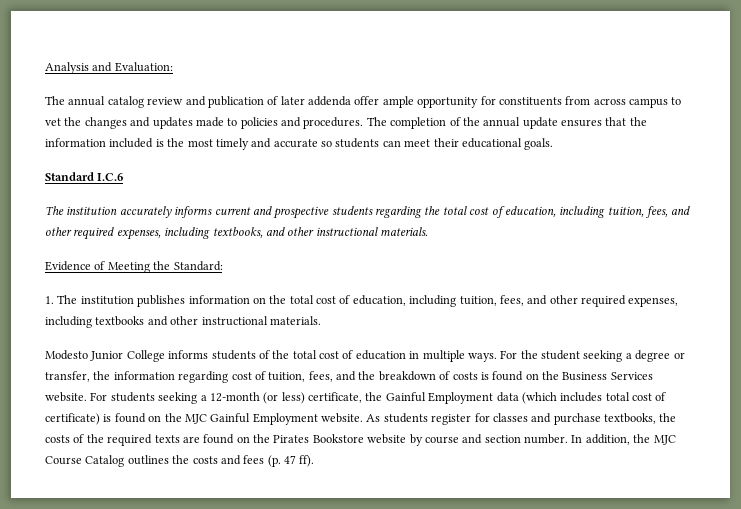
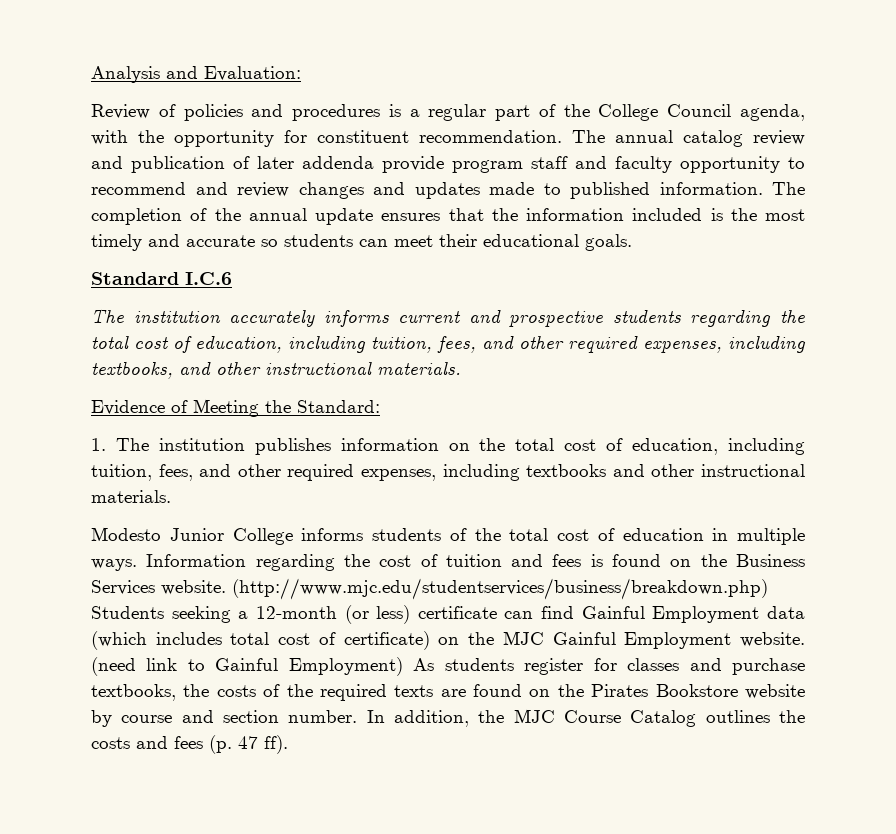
(173, 67) none -> [91,104,805,121] [91,130,562,147] Review of policies and procedures is a regular part of the College Council agenda, with the opportunity for constituent recommendation.
[354,96,682,108] [45,117,82,126] offer ample opportunity for constituents from across campus to vet the -> [382,156,805,173] [91,182,289,197] provide program staff and faculty opportunity to recommend and review
[240,117,364,129] policies and procedures. -> [570,182,763,199] published information.
[500,350,685,362] [45,371,478,383] For the student seeking a degree or transfer, the information regarding cost of tuition, fees, and the breakdown of costs -> [146,554,582,571] Information regarding the cost of tuition and fees
[90,392,155,402] For students -> [232,578,768,600] [91,606,164,619] (http://www.mjc.edu/studentservices/business/breakdown.php) Students
[308,392,383,403] certificate, the -> [417,606,575,619] certificate can find
[103,413,146,423] is found -> (430, 640) none
(363, 418) none -> [91,657,403,676] (need link to Gainful Employment)

